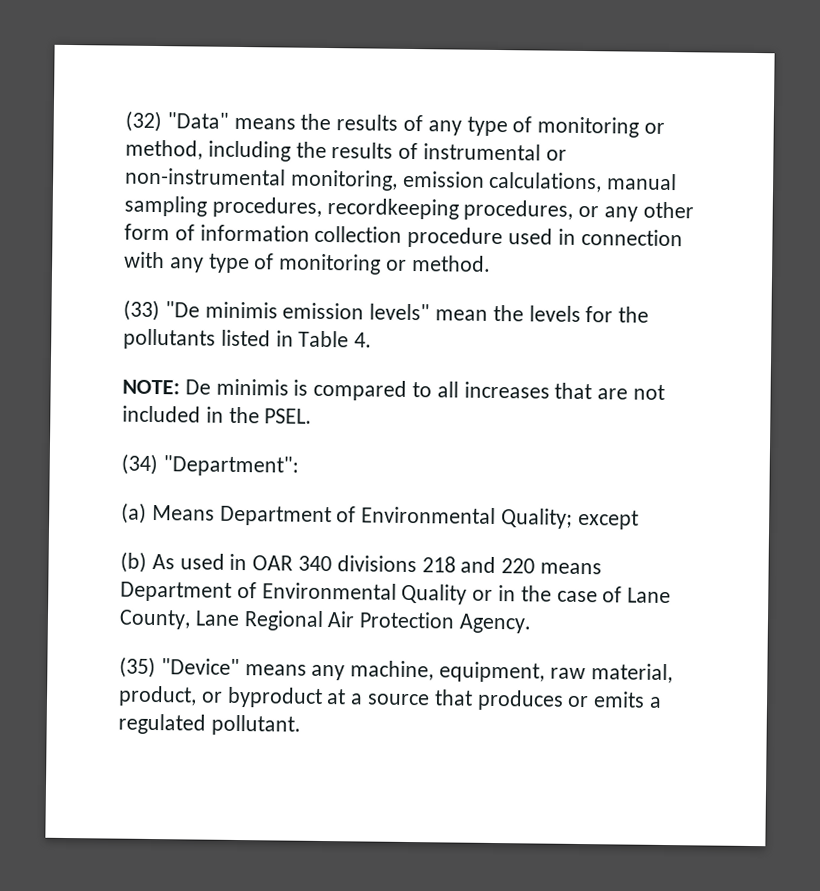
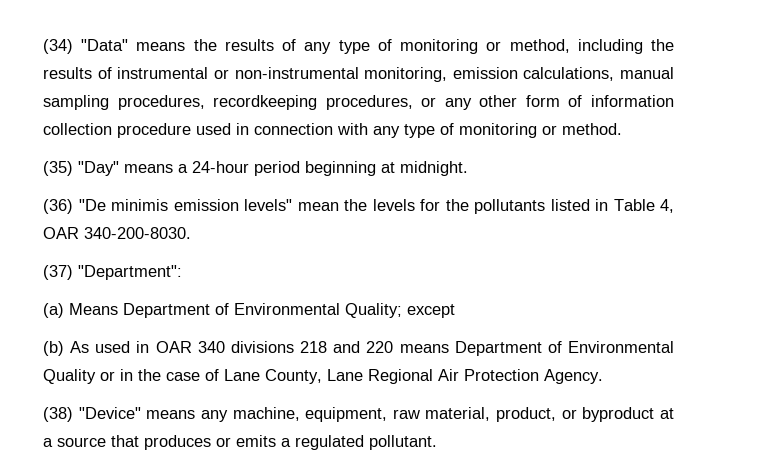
[125,110,162,133] (32) -> [43,39,73,54] (34)
[123,299,160,322] (33) -> [43,161,468,176] [43,199,73,214] (35) "Day" means a 24-hour period beginning at midnight. // (36)
[354,332,373,348] [122,378,666,401] [122,405,313,424] [121,453,158,476] 4. // NOTE: De minimis is compared to all increases that are not included in the PSEL. // (34) -> [660,199,674,213] [43,227,191,239] [43,265,73,280] 4, OAR 340-200-8030. // (37)
[119,656,156,679] (35) -> [43,407,73,422] (38)

